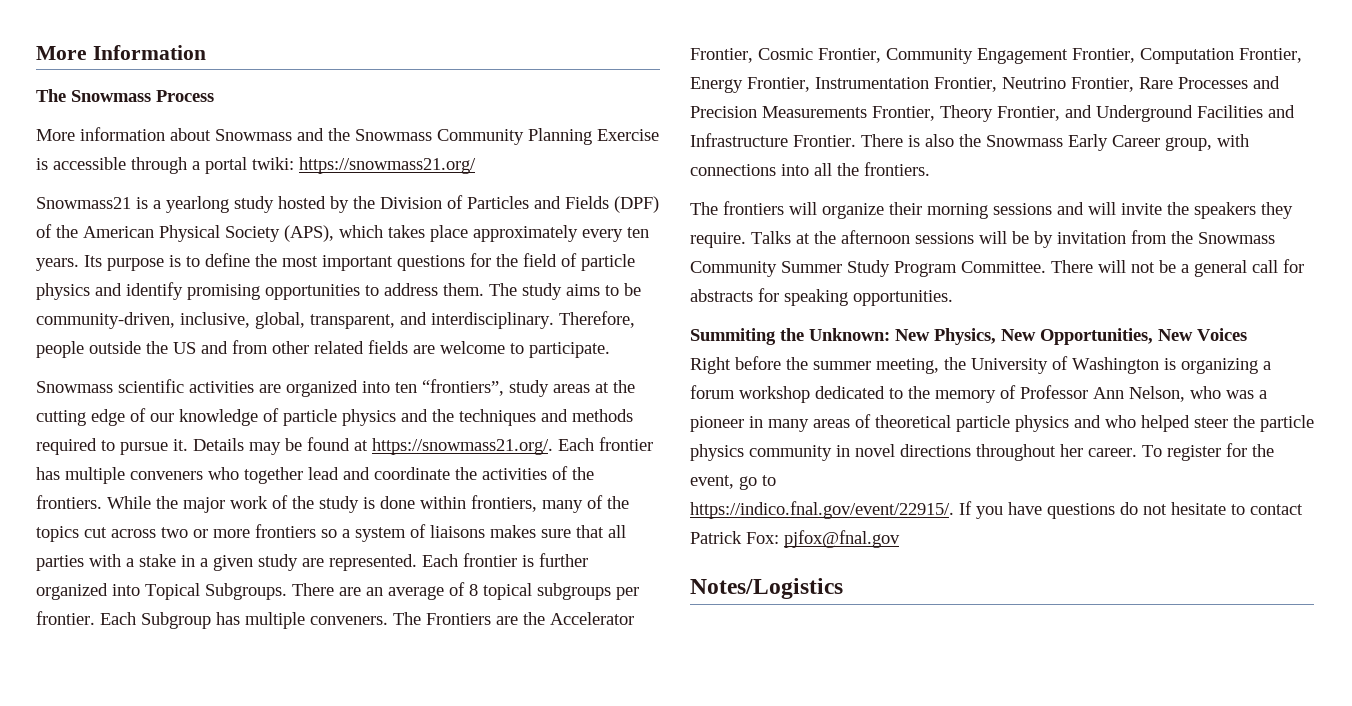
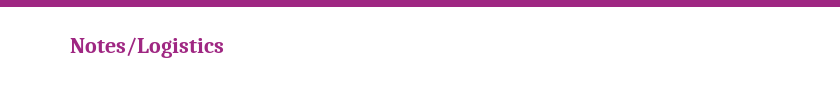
[36,45,206,60] [36,89,214,102] [36,127,659,145] [36,157,476,174] [36,195,659,213] [36,224,649,242] [36,253,635,271] [36,282,641,300] [36,311,635,329] [36,340,610,358] [36,379,635,397] [36,408,633,426] [36,437,653,455] [36,466,594,484] [36,495,629,513] [36,524,626,542] [36,553,588,571] [36,582,639,600] [36,611,634,629] [690,48,1302,64] [690,76,1280,93] [690,105,1295,122] [690,133,1249,151] [690,162,930,176] [690,201,1293,219] [690,230,1275,248] [690,259,1304,277] [690,288,953,306] [690,328,1247,345] [690,356,1271,374] [690,385,1267,403] [690,414,1314,432] [690,443,1274,461] [690,475,776,490] [690,501,1303,519] [690,530,900,548] More Information // The Snowmass Process // More information about Snowmass and the Snowmass Community Planning Exercise is accessible through a portal twiki: https://snowmass21.org/ // Snowmass21 is a yearlong study hosted by the Division of Particles and Fields (DPF) of the American Physical Society (APS), which takes place approximately every ten years. Its purpose is to define the most important questions for the field of particle physics and identify promising opportunities to address them. The study aims to be community-driven, inclusive, global, transparent, and interdisciplinary. Therefore, people outside the US and from other related fields are welcome to participate. // Snowmass scientific activities are organized into ten “frontiers”, study areas at the cutting edge of our knowledge of particle physics and the techniques and methods required to pursue it. Details may be found at https://snowmass21.org/. Each frontier has multiple conveners who together lead and coordinate the activities of the frontiers. While the major work of the study is done within frontiers, many of the topics cut across two or more frontiers so a system of liaisons makes sure that all parties with a stake in a given study are represented. Each frontier is further organized into Topical Subgroups. There are an average of 8 topical subgroups per frontier. Each Subgroup has multiple conveners. The Frontiers are the Accelerator Frontier, Cosmic Frontier, Community Engagement Frontier, Computation Frontier, Energy Frontier, Instrumentation Frontier, Neutrino Frontier, Rare Processes and Precision Measurements Frontier, Theory Frontier, and Underground Facilities and Infrastructure Frontier. There is also the Snowmass Early Career group, with connections into all the frontiers. // The frontiers will organize their morning sessions and will invite the speakers they require. Talks at the afternoon sessions will be by invitation from the Snowmass Community Summer Study Program Committee. There will not be a general call for abstracts for speaking opportunities. // Summiting the Unknown: New Physics, New Opportunities, New Voices // Right before the summer meeting, the University of Washington is organizing a forum workshop dedicated to the memory of Professor Ann Nelson, who was a pioneer in many areas of theoretical particle physics and who helped steer the particle physics community in novel directions throughout her career. To register for the event, go to // https://indico.fnal.gov/event/22915/. If you have questions do not hesitate to contact Patrick Fox: pjfox@fnal.gov // -> (70, 47) none

